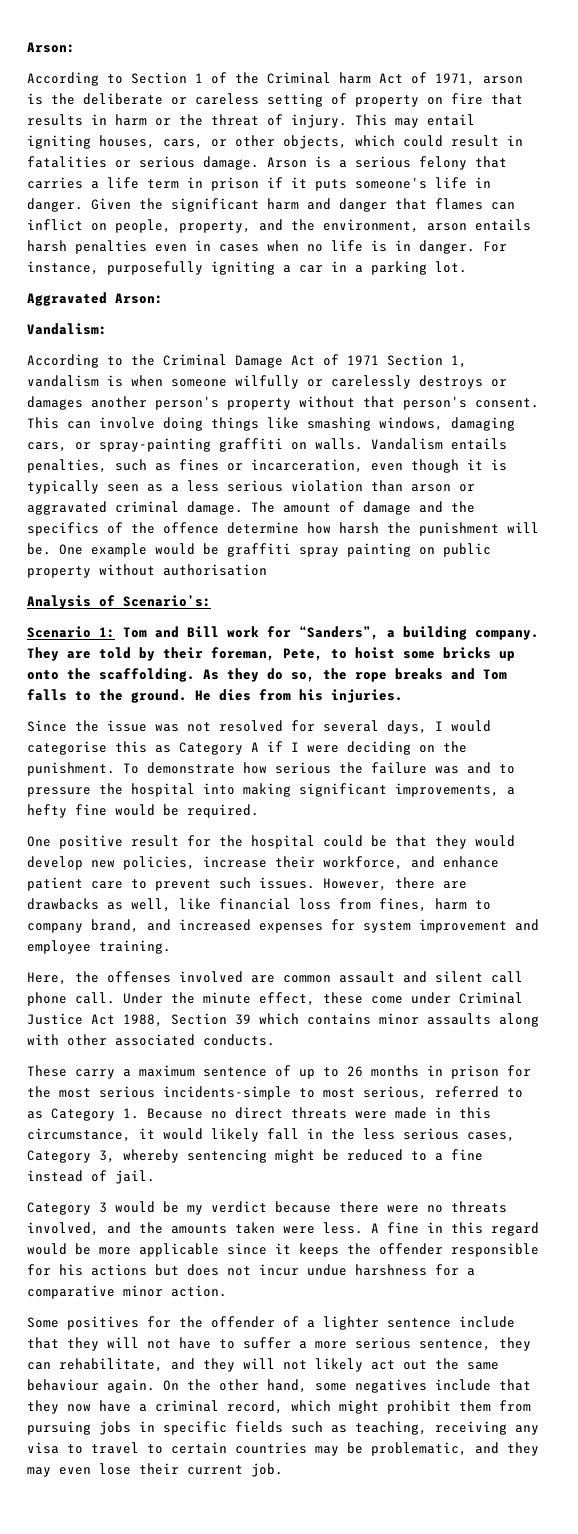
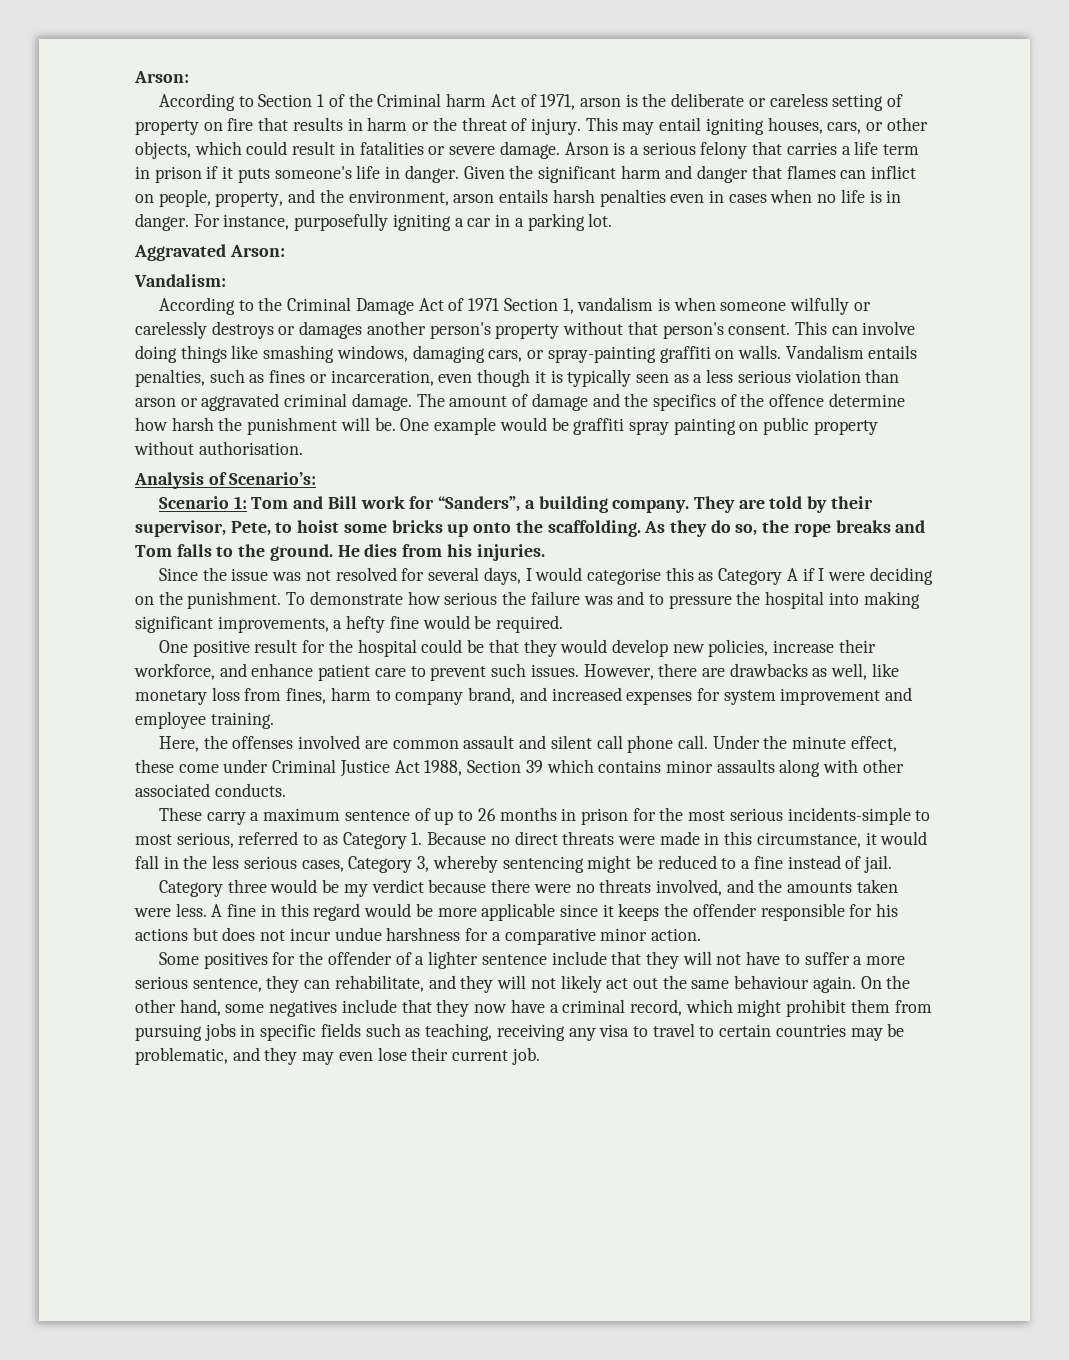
[139,156,195,168] serious -> [449,146,496,155] severe
[163,564,267,576] authorisation -> [198,441,303,455] authorisation.
[211,647,275,661] foreman, -> [135,520,226,537] supervisor,
[219,898,291,910] financial -> [135,690,207,705] monetary
[211,1128,259,1142] likely -> (928, 838) none
[99,1202,107,1213] 3 -> [227,879,267,893] three

